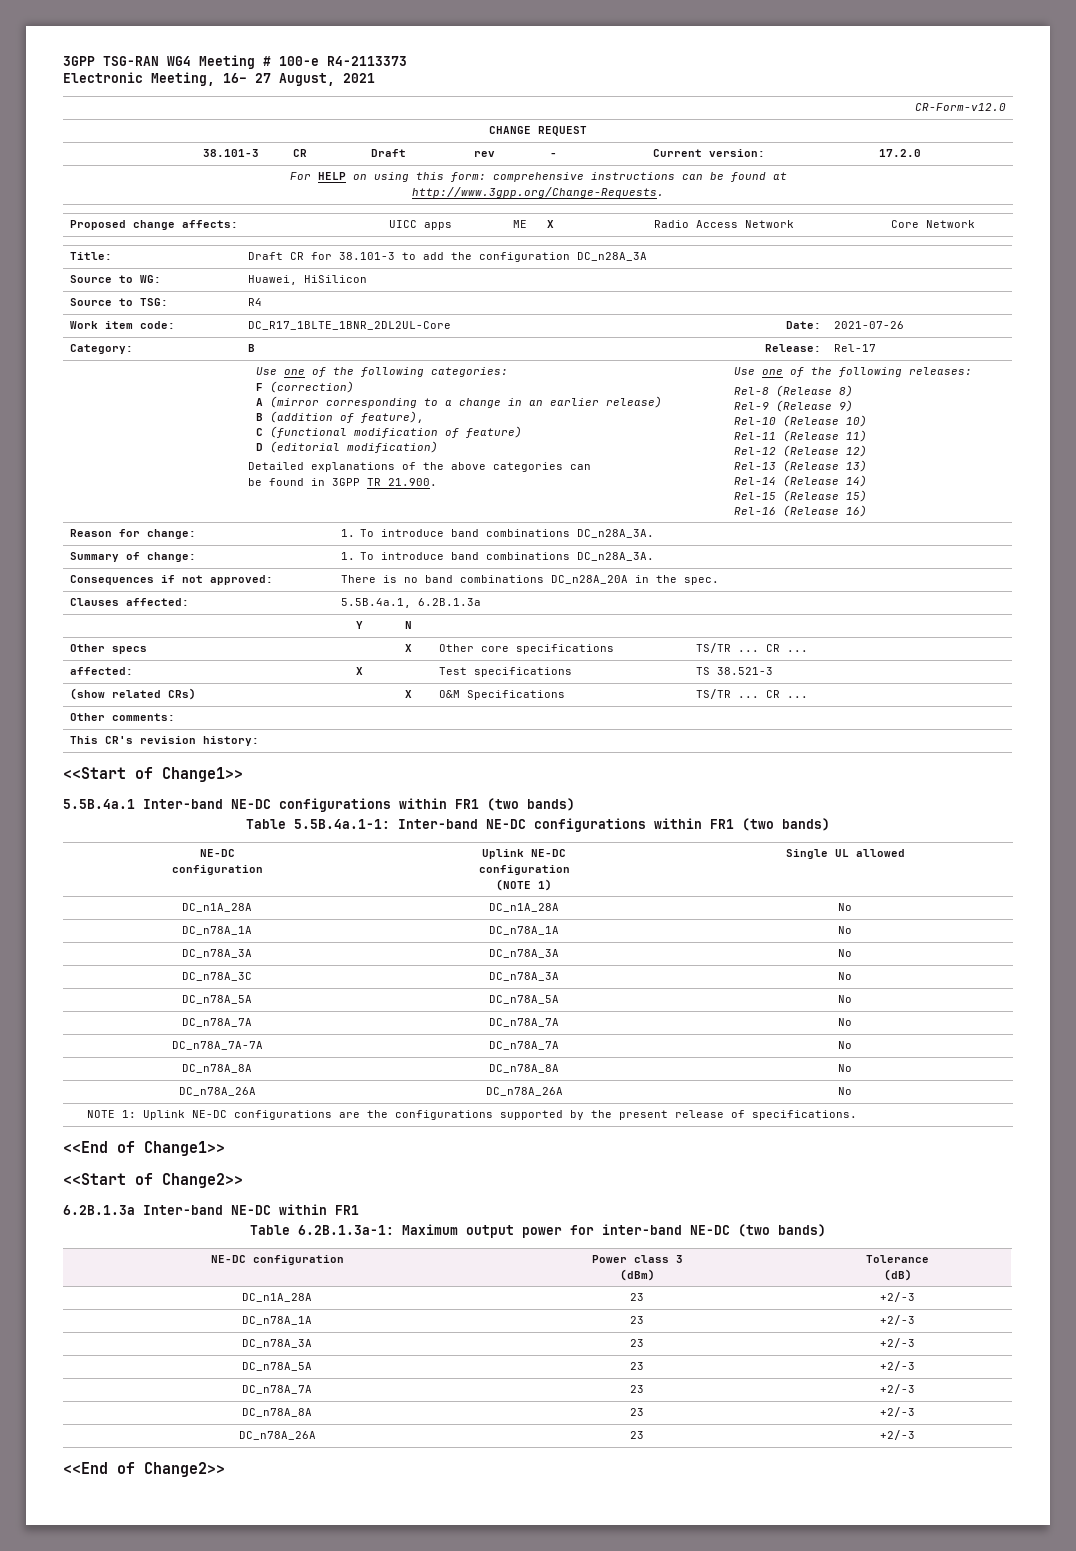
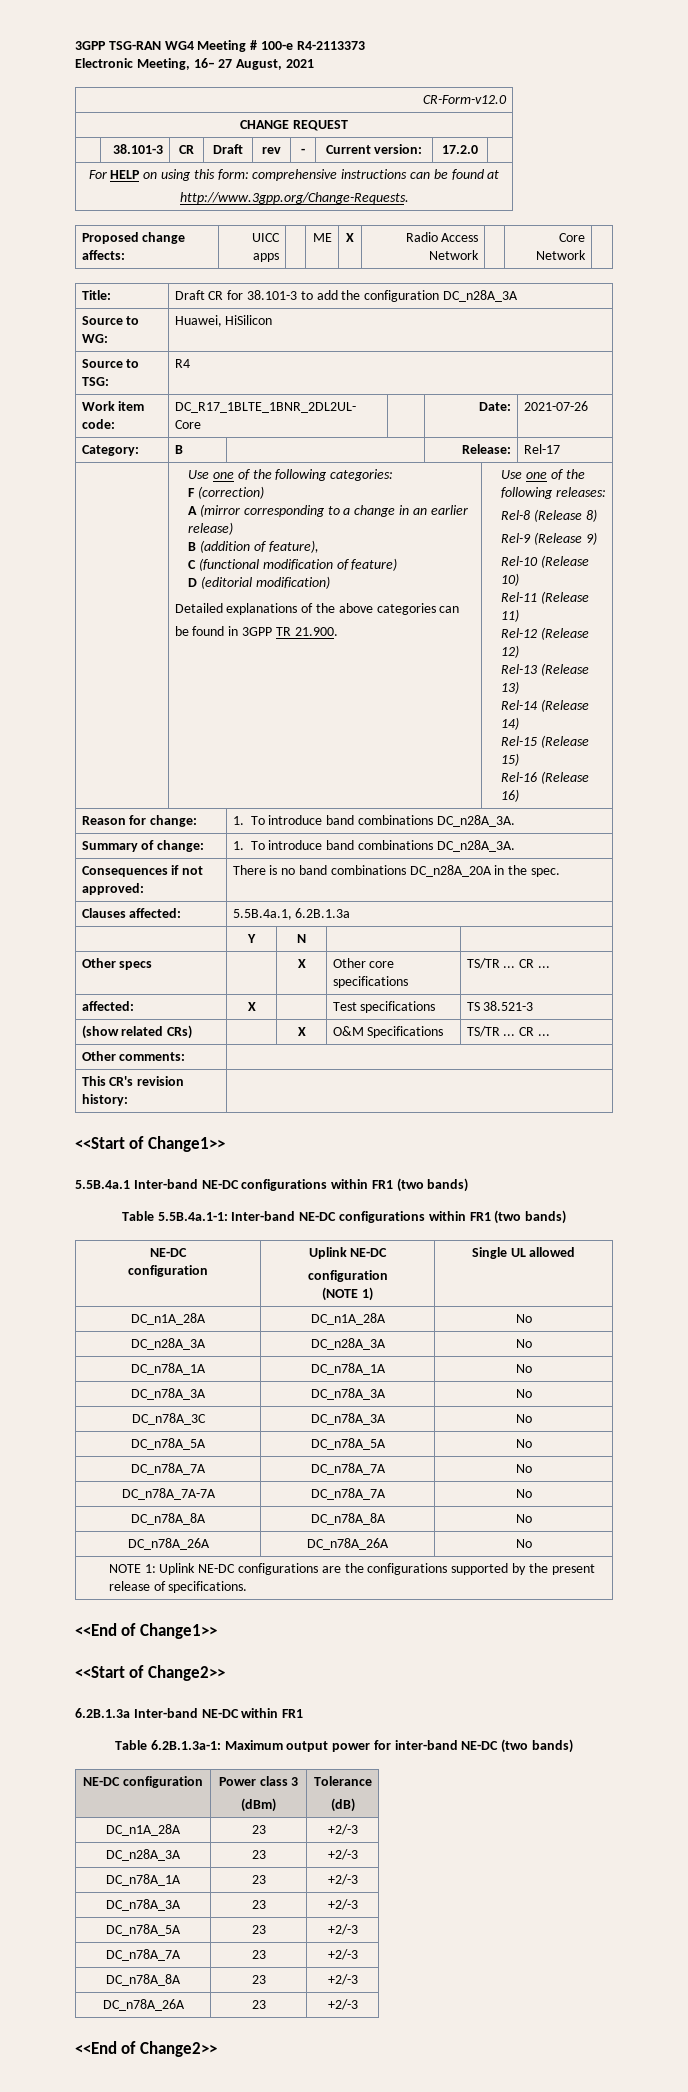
(852, 907) none -> [131,1338,206,1350] [310,1338,386,1350] [515,1339,532,1348] // DC_n28A_3A | DC_n28A_3A | No
(915, 1297) none -> [106,1849,181,1861] [251,1850,266,1859] [327,1849,358,1860] // DC_n28A_3A | 23 | +2/-3

